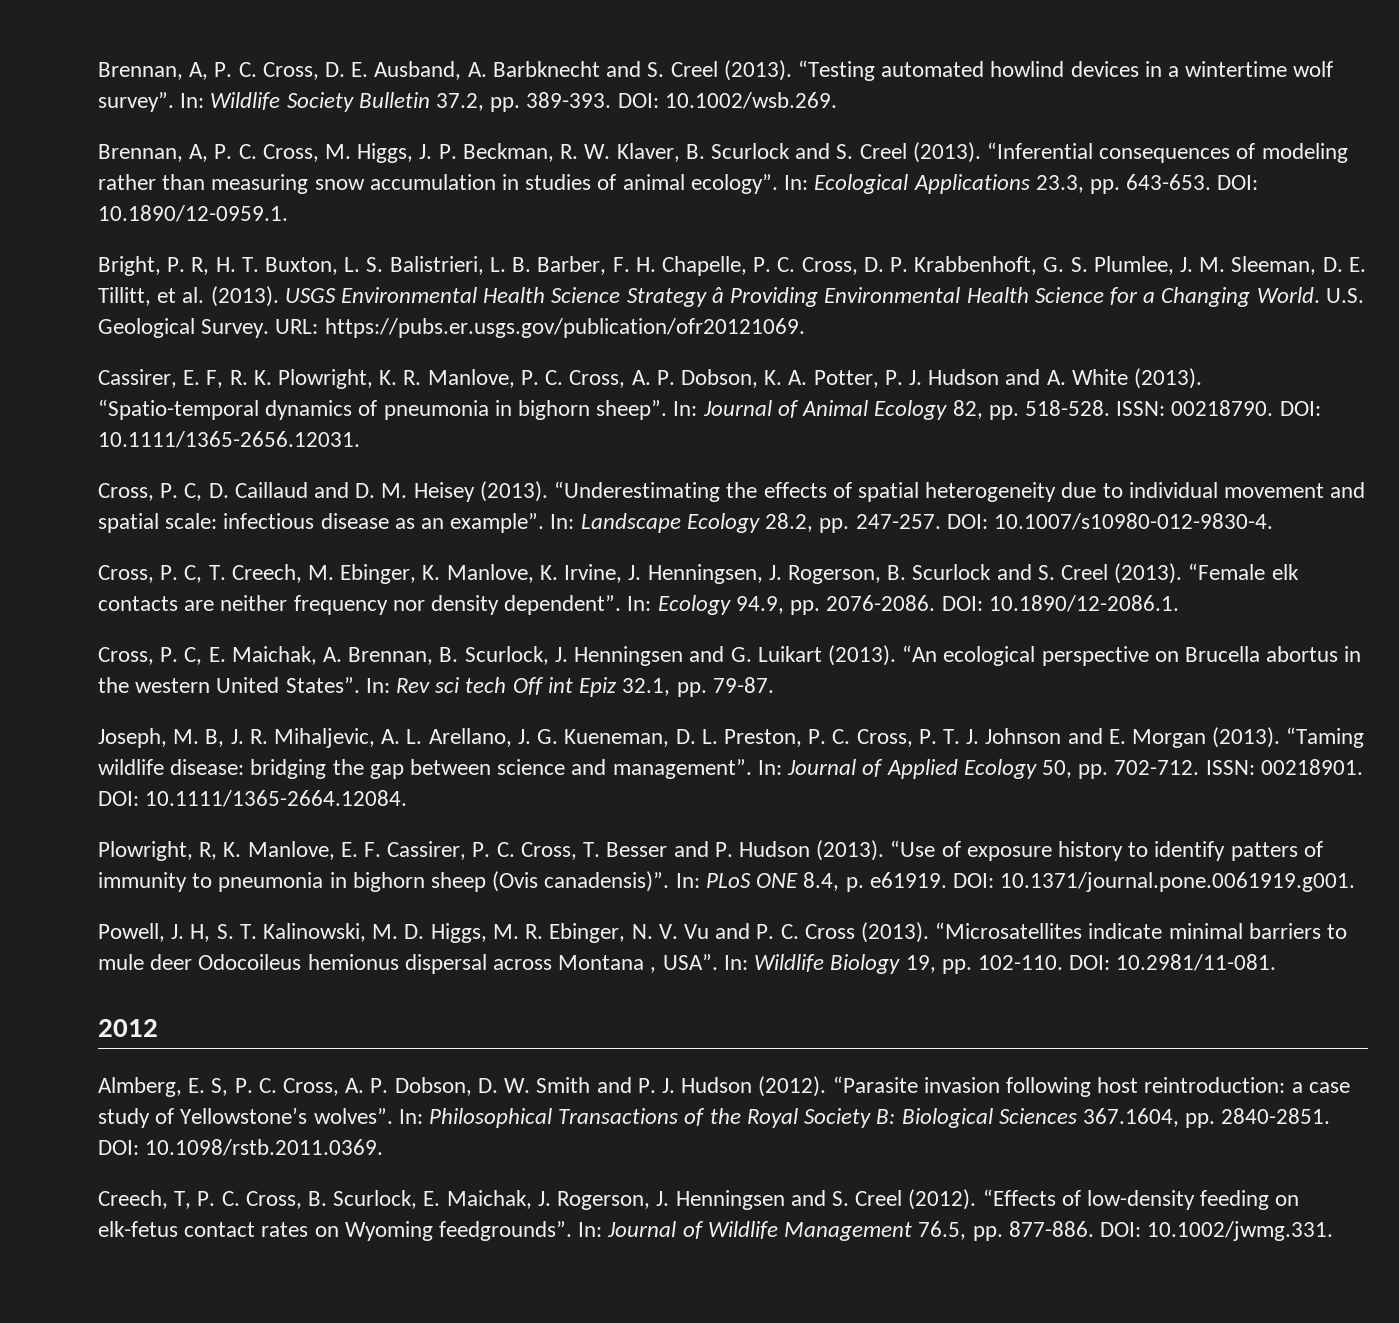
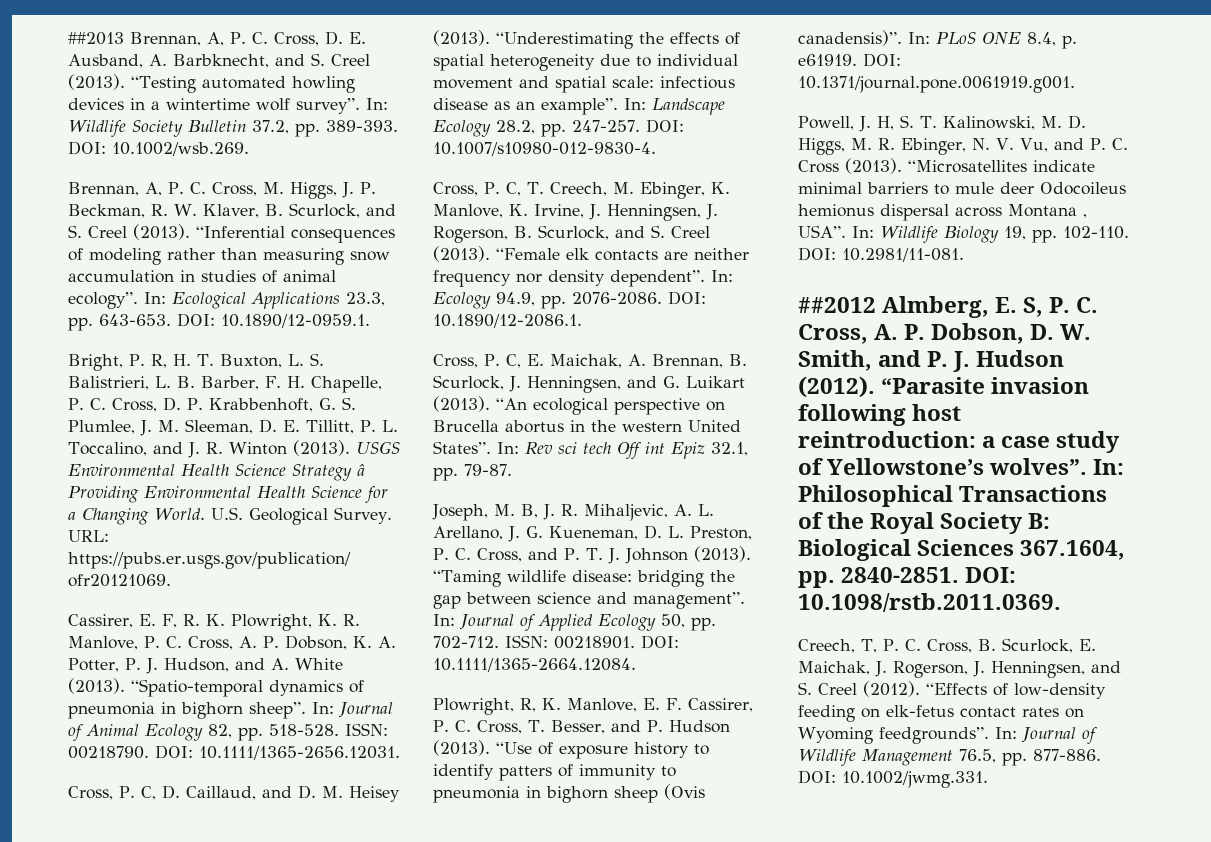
(98, 71) none -> [68,32,124,45] ##2013
[492,61,600,77] Barbknecht -> [173,54,269,68] Barbknecht,
[990,61,1065,77] howlind -> [291,76,355,93] howling
[710,143,790,159] Scurlock -> [288,203,360,218] Scurlock,
[157,287,205,303] et al. -> [360,420,398,432] [68,442,287,458] P. L. Toccalino, and J. R. Winton
[928,369,1000,385] Hudson -> [163,658,229,672] Hudson,
[234,482,308,498] Caillaud -> [185,786,256,800] Caillaud,
[912,564,992,580] Scurlock -> [538,225,609,240] Scurlock,
[574,646,684,666] Henningsen -> [527,376,621,393] Henningsen,
(913, 738) none -> [527,548,558,560] and
[1067,728,1207,748] and E. Morgan -> (688, 556) none
[606,842,668,857] Besser -> [550,720,605,734] Besser,
[683,924,709,939] Vu -> [1019,138,1048,152] Vu,
[98,1019,158,1037] 2012 // -> [798,297,876,313] ##2012
[536,1077,591,1093] Smith -> [798,350,872,371] Smith,
[675,1190,785,1210] Henningsen -> [991,661,1085,678] Henningsen,

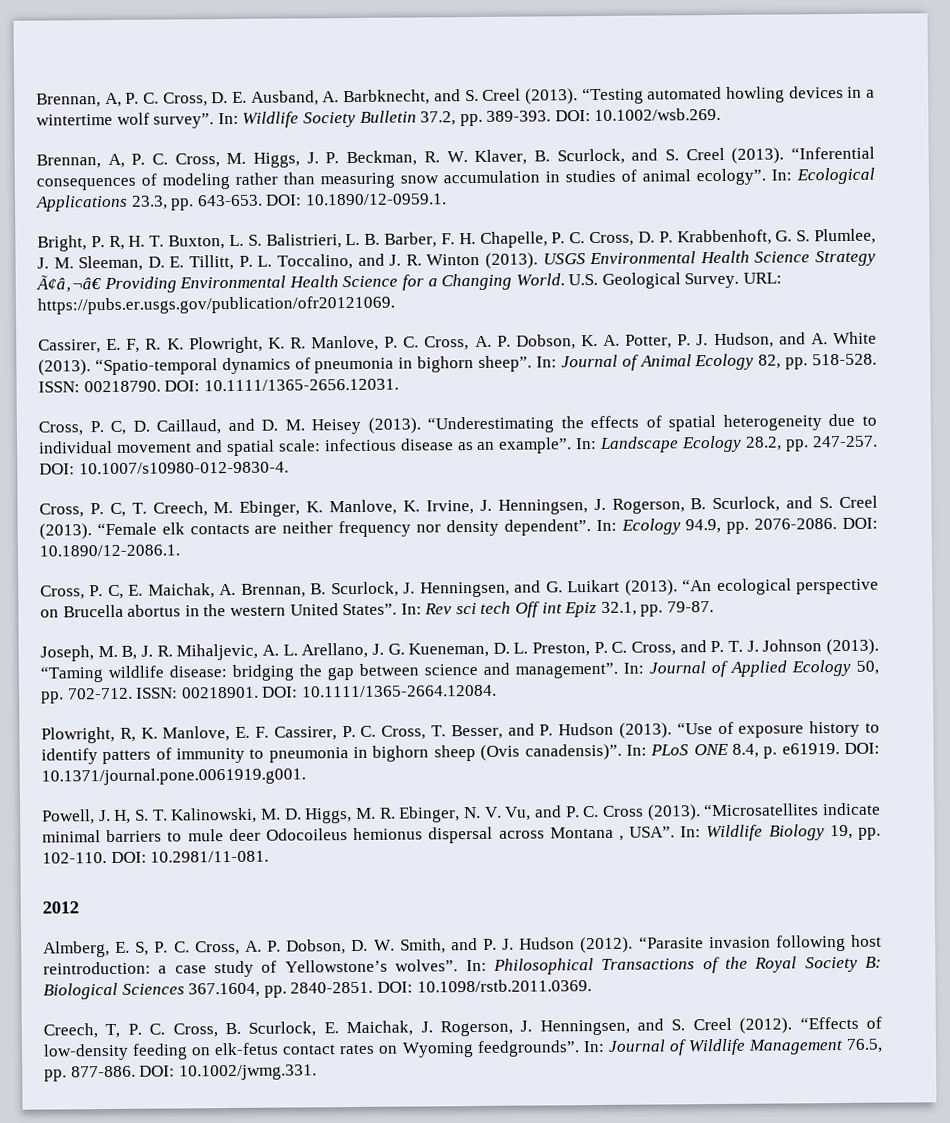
[68,32,124,45] ##2013 -> (36, 100) none
[357,464,365,476] â -> [36,275,102,293] Ã¢â‚¬â€
[798,297,876,313] ##2012 -> [42,901,79,914] 2012 //

